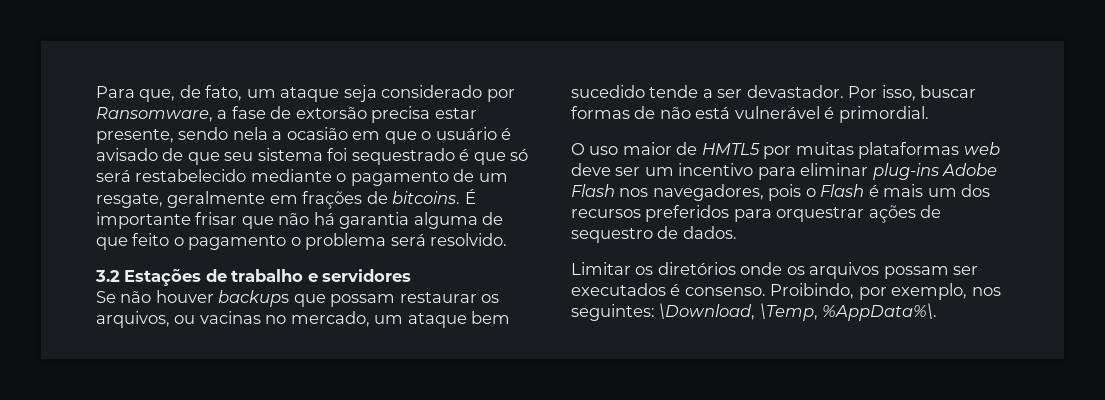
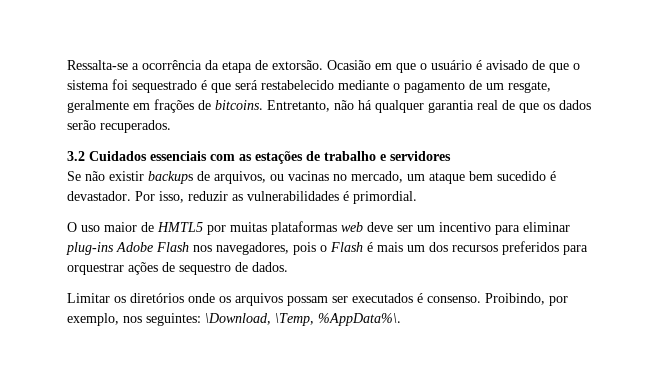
[96,85,515,102] [96,106,477,123] [96,127,348,144] Para que, de fato, um ataque seja considerado por Ransomware, a fase de extorsão precisa estar presente, sendo nela a ocasião -> [67,60,371,73] Ressalta-se a ocorrência da etapa de extorsão. Ocasião
[224,152,254,161] seu -> [573,63,580,70] o
[510,148,529,161] só -> (231, 88) none
[464,189,476,204] [96,212,504,229] [96,233,508,250] [95,269,202,286] É importante frisar que não há garantia alguma de que feito o pagamento o problema será resolvido. // 3.2 Estações -> [267,100,591,113] [67,120,171,133] [67,151,303,164] Entretanto, não há qualquer garantia real de que os dados serão recuperados. // 3.2 Cuidados essenciais com as estações
[155,290,500,307] houver backups que possam restaurar os -> [109,171,210,184] existir backups de
[649,85,977,101] [571,106,820,119] tende a ser devastador. Por isso, buscar formas de não está vulnerável -> [550,171,556,181] [67,191,339,203] é devastador. Por isso, reduzir as vulnerabilidades

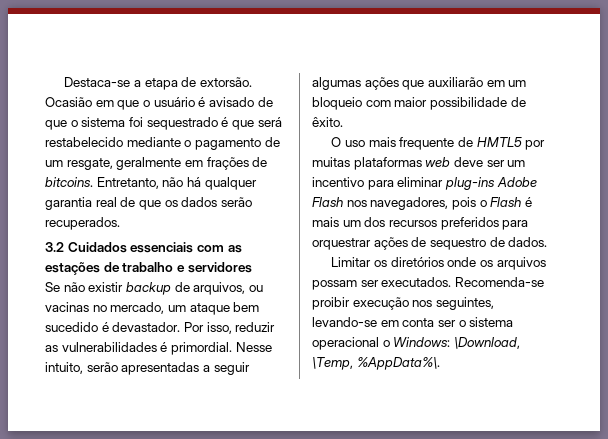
[67,60,219,70] Ressalta-se a ocorrência da -> [64,77,142,87] Destaca-se a
[148,171,193,184] backups -> [125,282,171,295] backup
(417, 197) none -> [235,342,272,352] [45,362,250,375] [312,77,527,90] [312,97,526,110] [312,117,343,127] Nesse intuito, serão apresentadas a seguir algumas ações que auxiliarão em um bloqueio com maior possibilidade de êxito.
[104,222,137,232] maior -> [368,137,455,150] mais frequente
[352,293,568,306] [67,313,201,326] executados é consenso. Proibindo, por exemplo, nos seguintes: -> [381,277,544,287] [312,297,494,310] [312,317,514,327] [312,337,451,350] executados. Recomenda-se proibir execução nos seguintes, levando-se em conta ser o sistema operacional o Windows:

